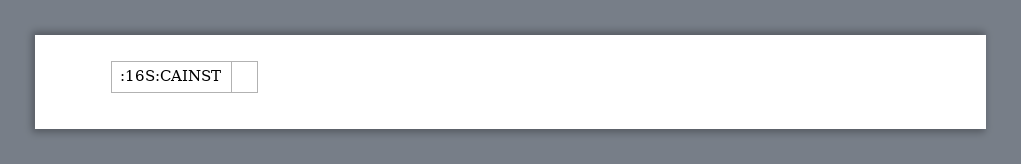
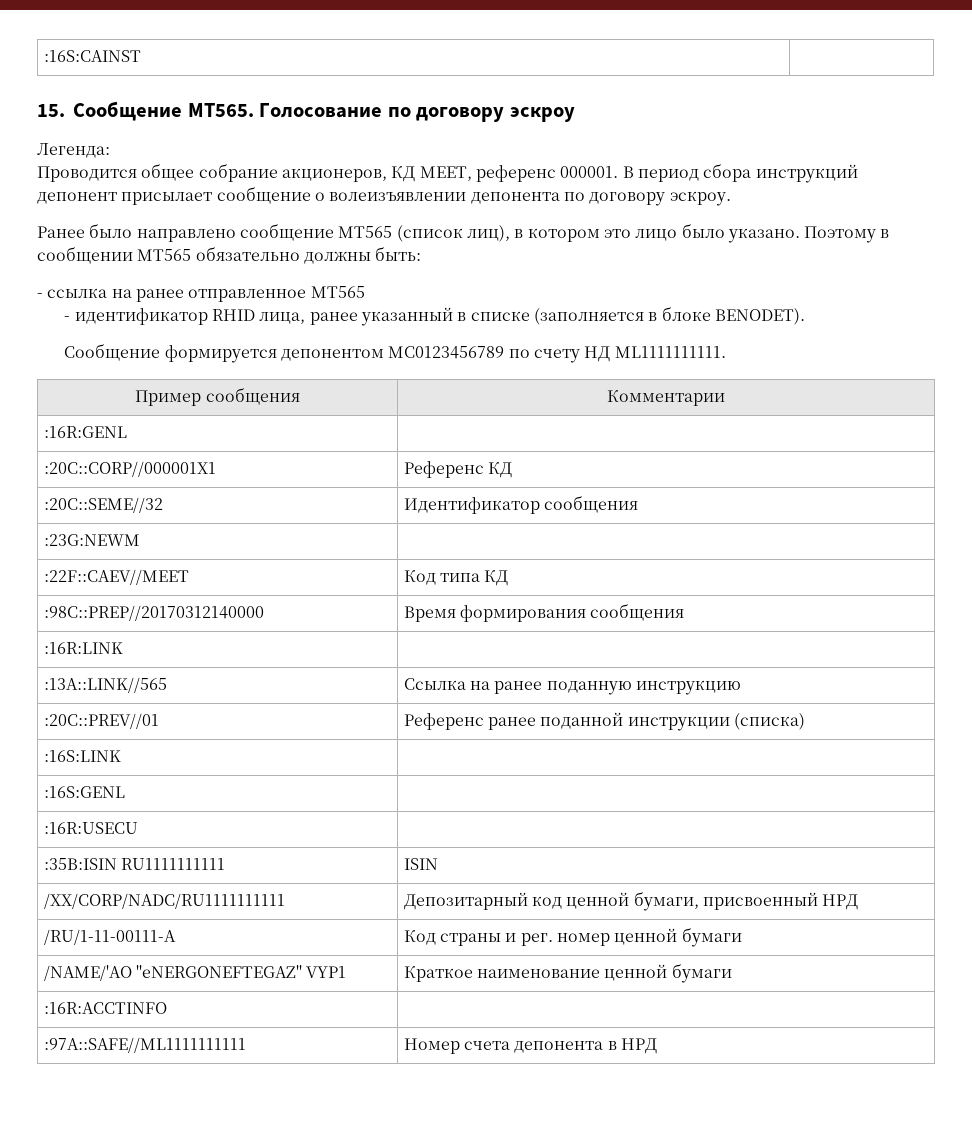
(222, 75) none -> [37,101,575,122] [37,143,110,158] [37,163,858,183] [37,186,731,206] [37,223,890,243] [37,246,422,264] [37,286,365,302] [64,306,805,326] [64,343,726,363] [135,387,300,406] [606,390,725,406] [43,426,127,438] [43,461,216,477] [403,461,513,478] [43,497,163,513] [403,495,639,514] [43,534,140,546] [43,569,189,585] [403,570,509,586] [43,605,264,621] [403,603,685,622] [43,642,123,654] [43,677,167,693] [403,678,742,695] [43,713,159,729] [403,712,806,731] [43,750,121,762] [43,786,125,798] [43,822,138,834] [43,858,226,870] [403,858,438,870] [43,893,285,909] [403,891,859,911] [43,929,176,945] [403,927,742,947] [43,965,347,981] [403,963,732,983] [43,1002,167,1014] [43,1037,246,1053] [403,1038,658,1054] // 15. Сообщение МТ565. Голосование по договору эскроу // Легенда: // Проводится общее собрание акционеров, КД MEET, референс 000001. В период сбора инструкций депонент присылает сообщение о волеизъявлении депонента по договору эскроу. // Ранее было направлено сообщение МТ565 (список лиц), в котором это лицо было указано. Поэтому в сообщении МТ565 обязательно должны быть: // - ссылка на ранее отправленное МТ565 // - идентификатор RHID лица, ранее указанный в списке (заполняется в блоке BENODET). // Сообщение формируется депонентом МС0123456789 по счету НД ML1111111111. // Пример сообщения | Комментарии // :16R:GENL | // :20C::CORP//000001X1 | Референс КД // :20C::SEME//32 | Идентификатор сообщения // :23G:NEWM | // :22F::CAEV//MEET | Код типа КД // :98C::PREP//20170312140000 | Время формирования сообщения // :16R:LINK | // :13A::LINK//565 | Ссылка на ранее поданную инструкцию // :20C::PREV//01 | Референс ранее поданной инструкции (списка) // :16S:LINK | // :16S:GENL | // :16R:USECU | // :35B:ISIN RU1111111111 | ISIN // /XX/CORP/NADC/RU1111111111 | Депозитарный код ценной бумаги, присвоенный НРД // /RU/1-11-00111-A | Код страны и рег. номер ценной бумаги // /NAME/'AO ''eNERGONEFTEGAZ'' VYP1 | Краткое наименование ценной бумаги // :16R:ACCTINFO | // :97A::SAFE//ML1111111111 | Номер счета депонента в НРД

